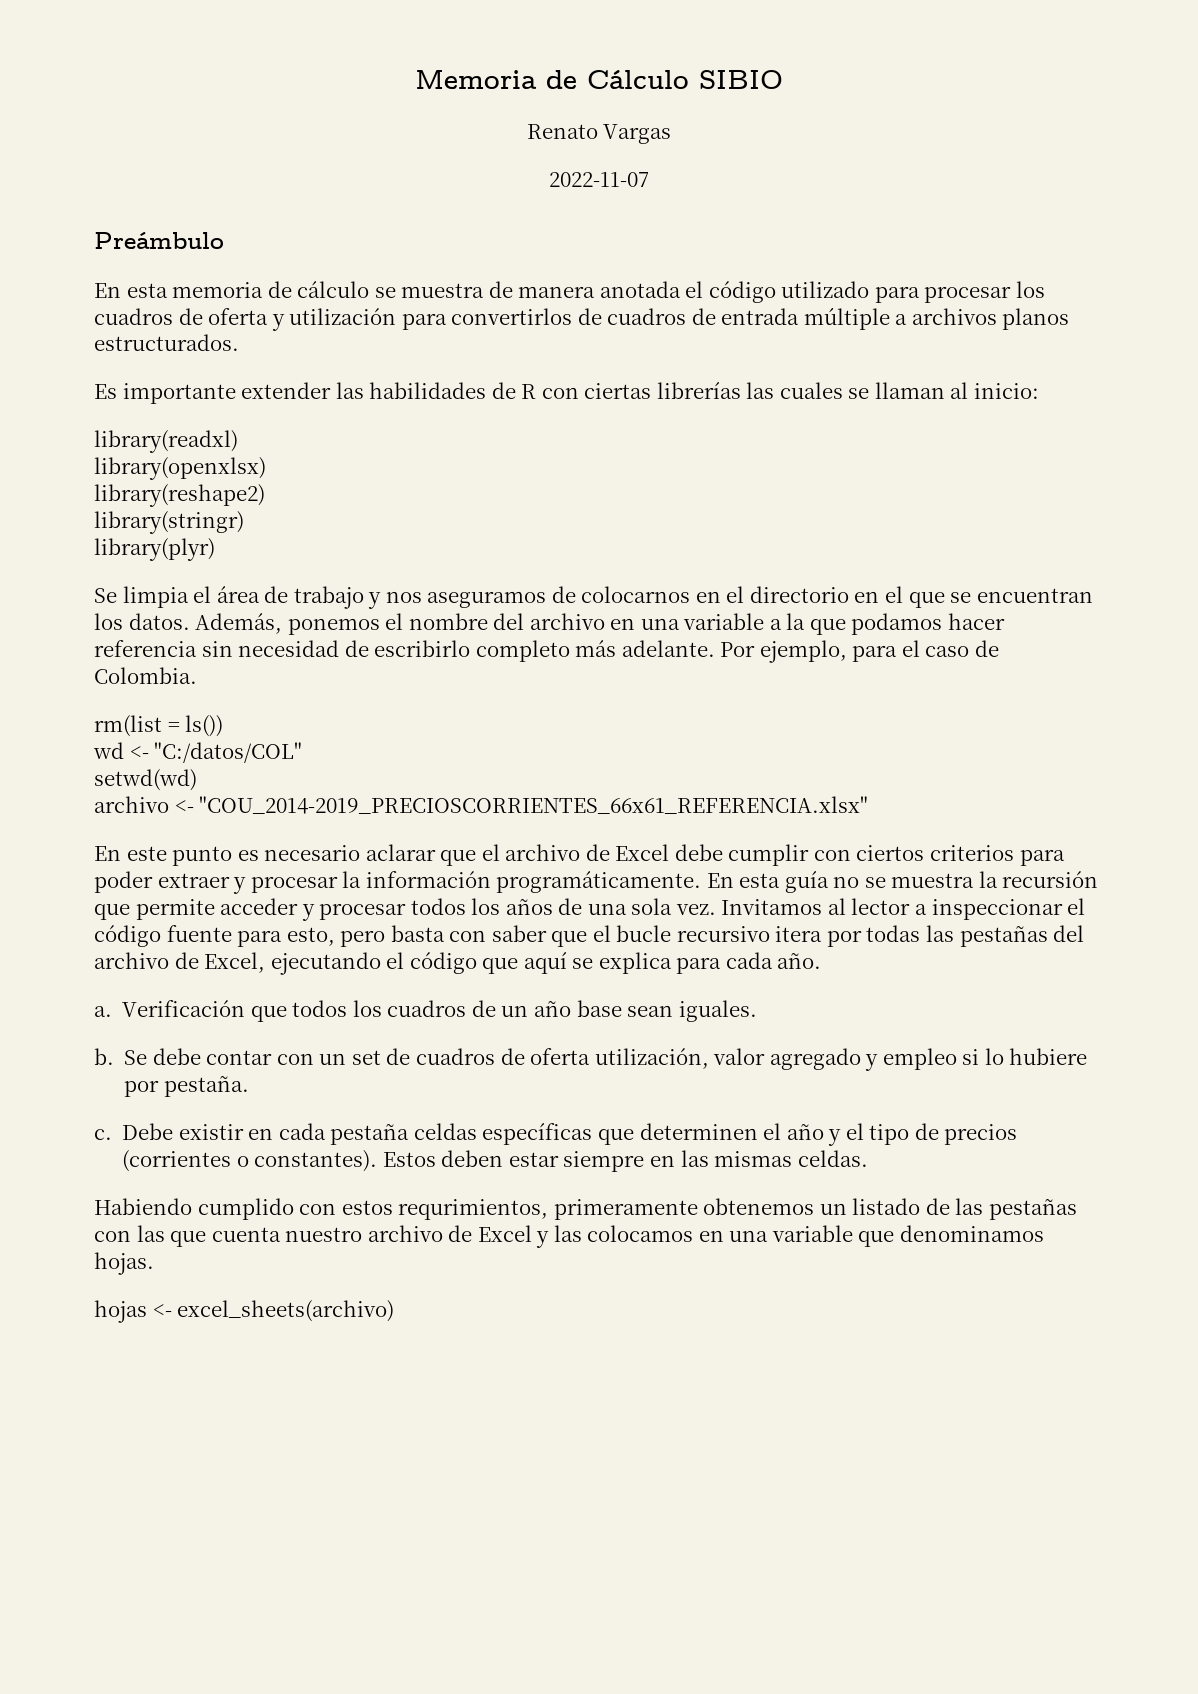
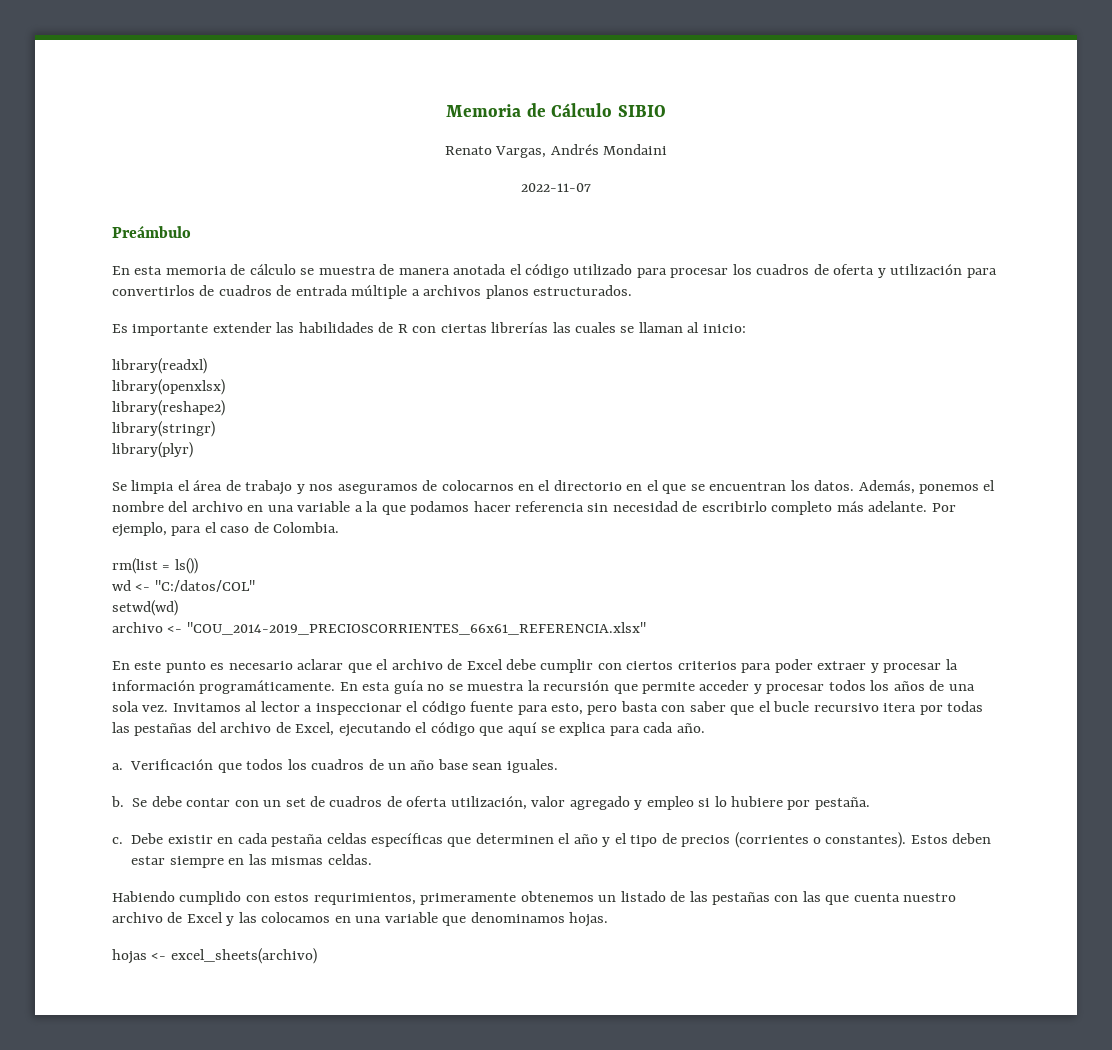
[603,124,672,144] Vargas -> [495,144,668,158] Vargas, Andrés Mondaini

